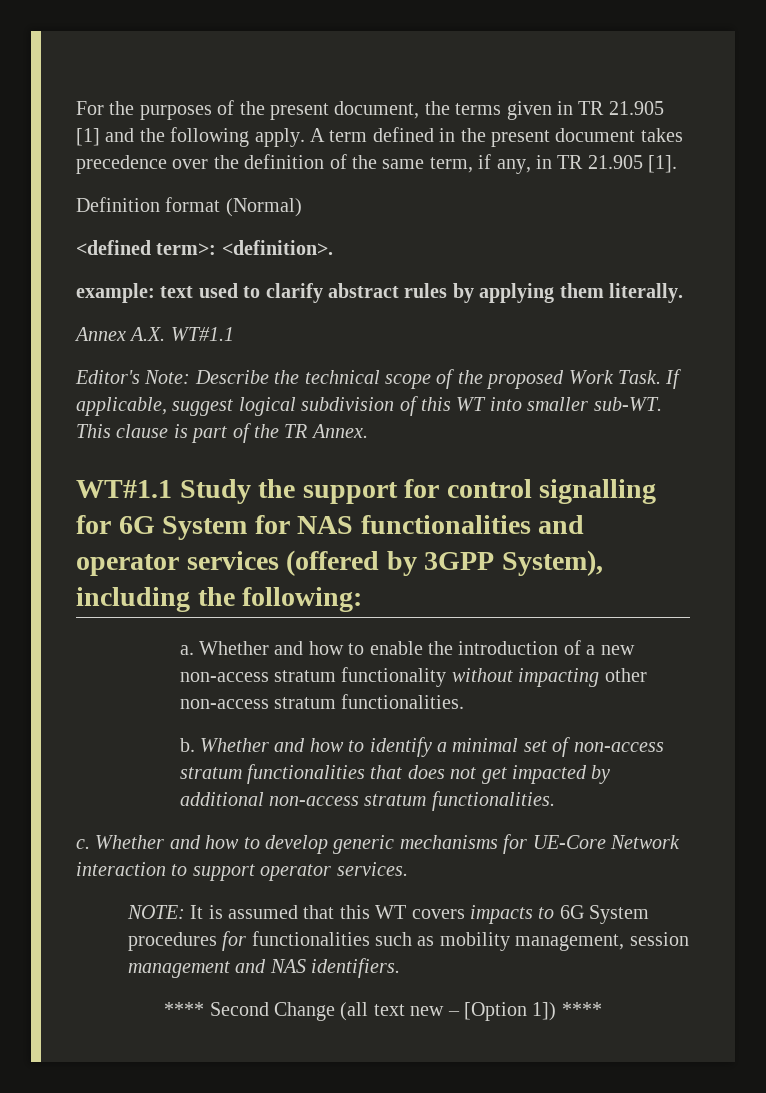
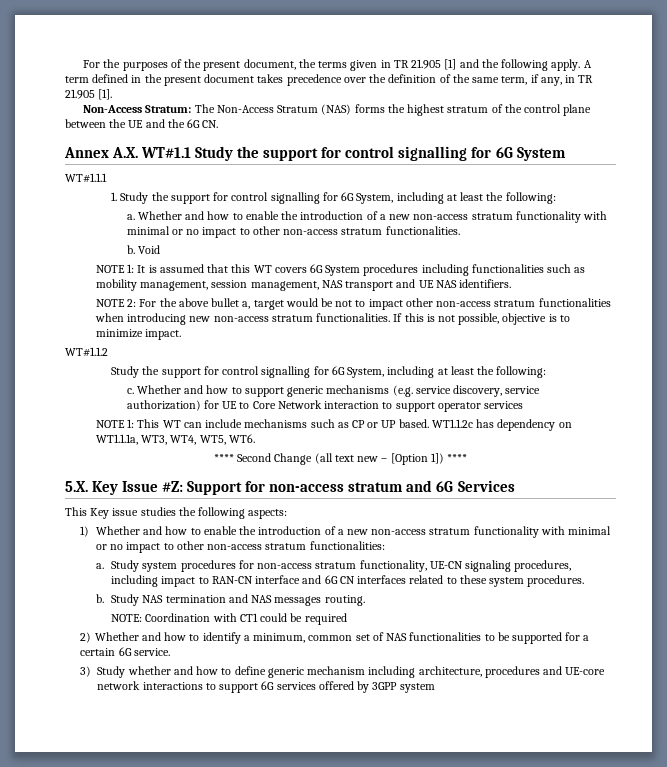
[76,197,302,217] [76,240,333,255] [76,283,683,303] [74,327,234,341] [75,369,682,389] [76,396,662,416] [76,423,368,443] Definition format (Normal) // <defined term>: <definition>. // example: text used to clarify abstract rules by applying them literally. // Annex A.X. WT#1.1 // Editor's Note: Describe the technical scope of the proposed Work Task. If applicable, suggest logical subdivision of this WT into smaller sub-WT. This clause is part of the TR Annex. // -> [83,104,592,116] [65,119,219,128] [64,147,139,158] Non-Access Stratum: The Non-Access Stratum (NAS) forms the highest stratum of the control plane between the UE and the 6G CN. // Annex A.X.
[254,515,585,534] [76,550,603,576] [76,587,190,612] for NAS functionalities and operator services (offered by 3GPP System), including -> [65,173,107,183] [111,192,484,204] // WT#1.1.1 // 1. Study the support for control signalling for 6G System, including at least
[451,668,600,687] without impacting -> [582,211,607,220] [126,226,250,238] with minimal or no impact to
[200,737,664,757] [179,764,611,784] [179,791,555,811] [76,834,680,854] [76,862,408,881] [126,905,185,919] Whether and how to identify a minimal set of non-access stratum functionalities that does not get impacted by additional non-access stratum functionalities. // c. Whether and how to develop generic mechanisms for UE-Core Network interaction to support operator services. // NOTE: -> [137,245,160,254] [95,264,135,273] Void // NOTE 1:
[470,905,555,924] impacts to -> (307, 270) none
[222,931,247,951] for -> [421,264,469,276] including
[127,958,401,978] management and NAS identifiers. -> [250,279,511,291] [95,298,611,310] [94,313,570,325] [95,329,182,340] [65,347,108,357] [111,366,547,378] [126,385,541,397] [126,400,524,412] [95,419,572,431] [95,434,255,445] management, NAS transport and UE NAS identifiers. // NOTE 2: For the above bullet a, target would be not to impact other non-access stratum functionalities when introducing new non-access stratum functionalities. If this is not possible, objective is to minimize impact. // WT#1.1.2 // Study the support for control signalling for 6G System, including at least the following: // c. Whether and how to support generic mechanisms (e.g. service discovery, service authorization) for UE to Core Network interaction to support operator services // NOTE 1: This WT can include mechanisms such as CP or UP based. WT1.1.2c has dependency on WT1.1.1a, WT3, WT4, WT5, WT6.
(602, 1009) none -> [65,480,515,495] [65,507,288,519] [80,526,612,538] [95,541,385,553] [95,560,572,572] [111,575,585,587] [95,594,365,606] [111,613,347,625] [80,632,590,644] [80,647,170,656] [80,666,606,678] [97,681,435,693] // 5.X. Key Issue #Z: Support for non-access stratum and 6G Services // This Key issue studies the following aspects: // 1) Whether and how to enable the introduction of a new non-access stratum functionality with minimal or no impact to other non-access stratum functionalities: // a. Study system procedures for non-access stratum functionality, UE-CN signaling procedures, including impact to RAN-CN interface and 6G CN interfaces related to these system procedures. // b. Study NAS termination and NAS messages routing. // NOTE: Coordination with CT1 could be required // 2) Whether and how to identify a minimum, common set of NAS functionalities to be supported for a certain 6G service. // 3) Study whether and how to define generic mechanism including architecture, procedures and UE-core network interactions to support 6G services offered by 3GPP system

